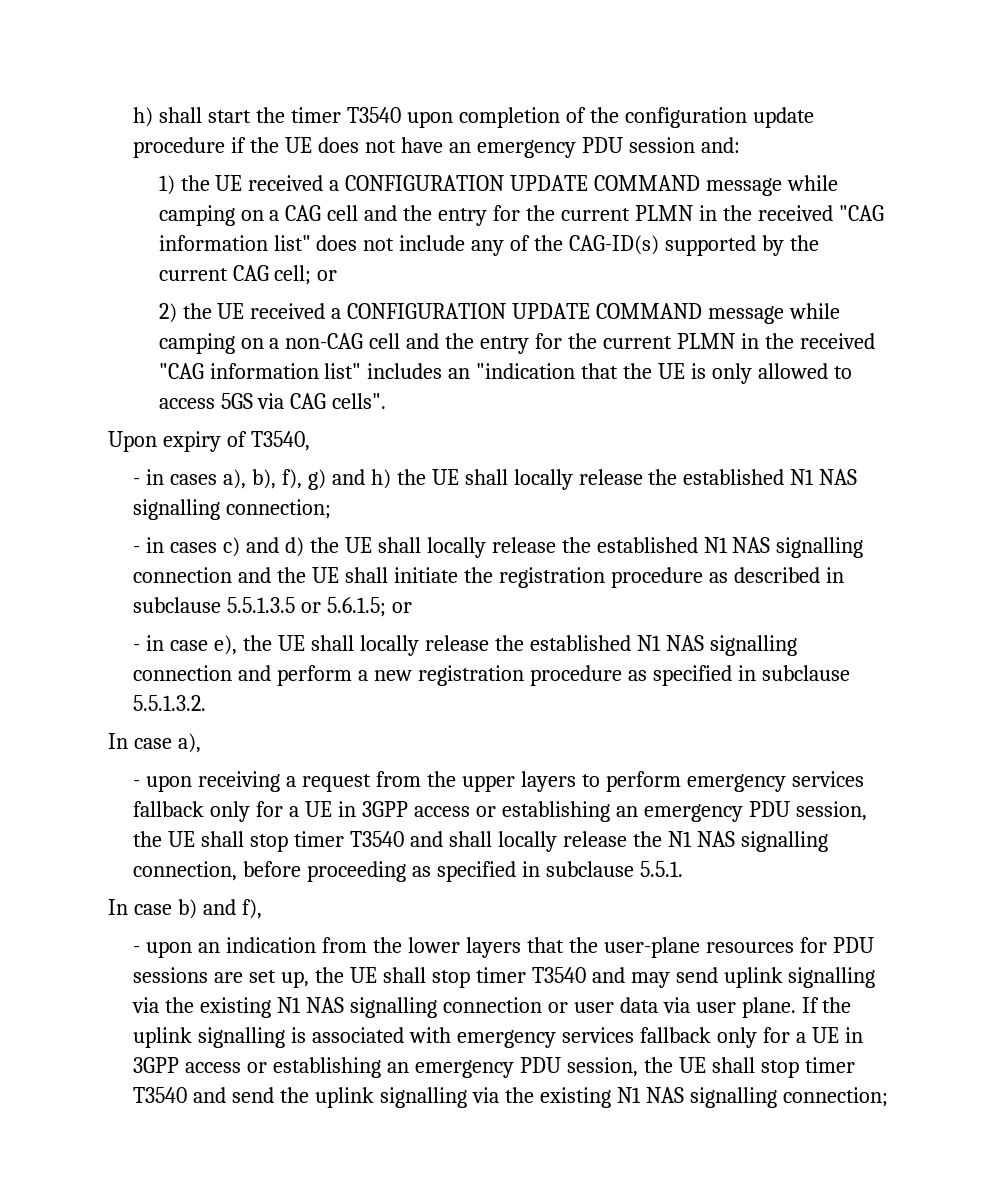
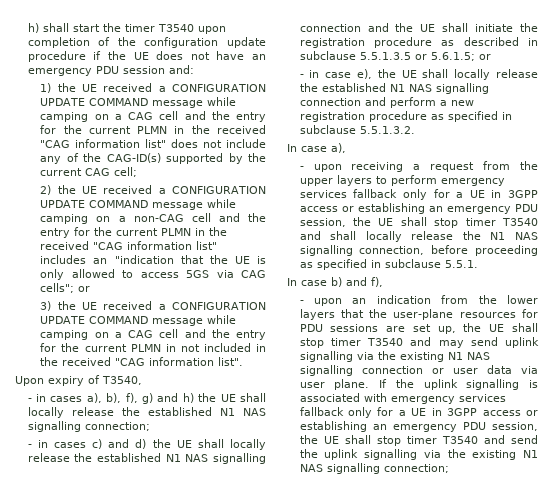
[317,270,338,281] or -> (138, 172) none
[332,393,387,409] cells". -> [40,283,91,293] [40,301,266,311] [40,315,237,326] [40,329,266,340] [40,343,267,352] [40,357,244,366] cells"; or // 3) the UE received a CONFIGURATION UPDATE COMMAND message while camping on a CAG cell and the entry for the current PLMN in not included in the received "CAG information list".

